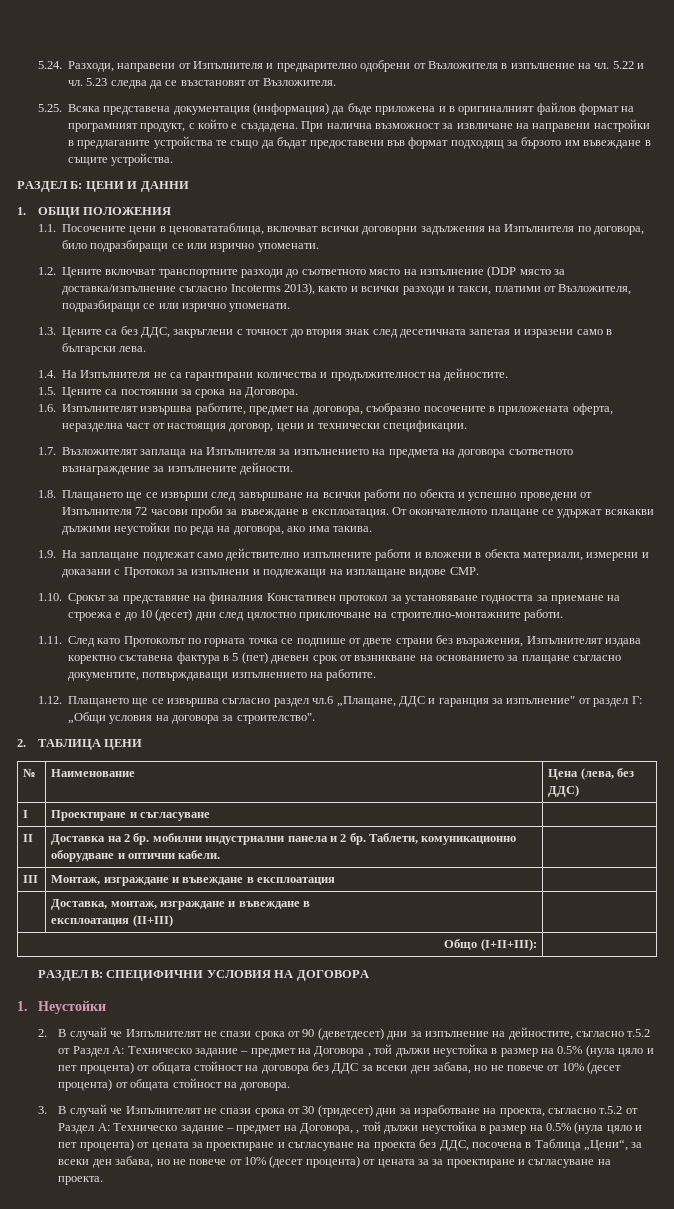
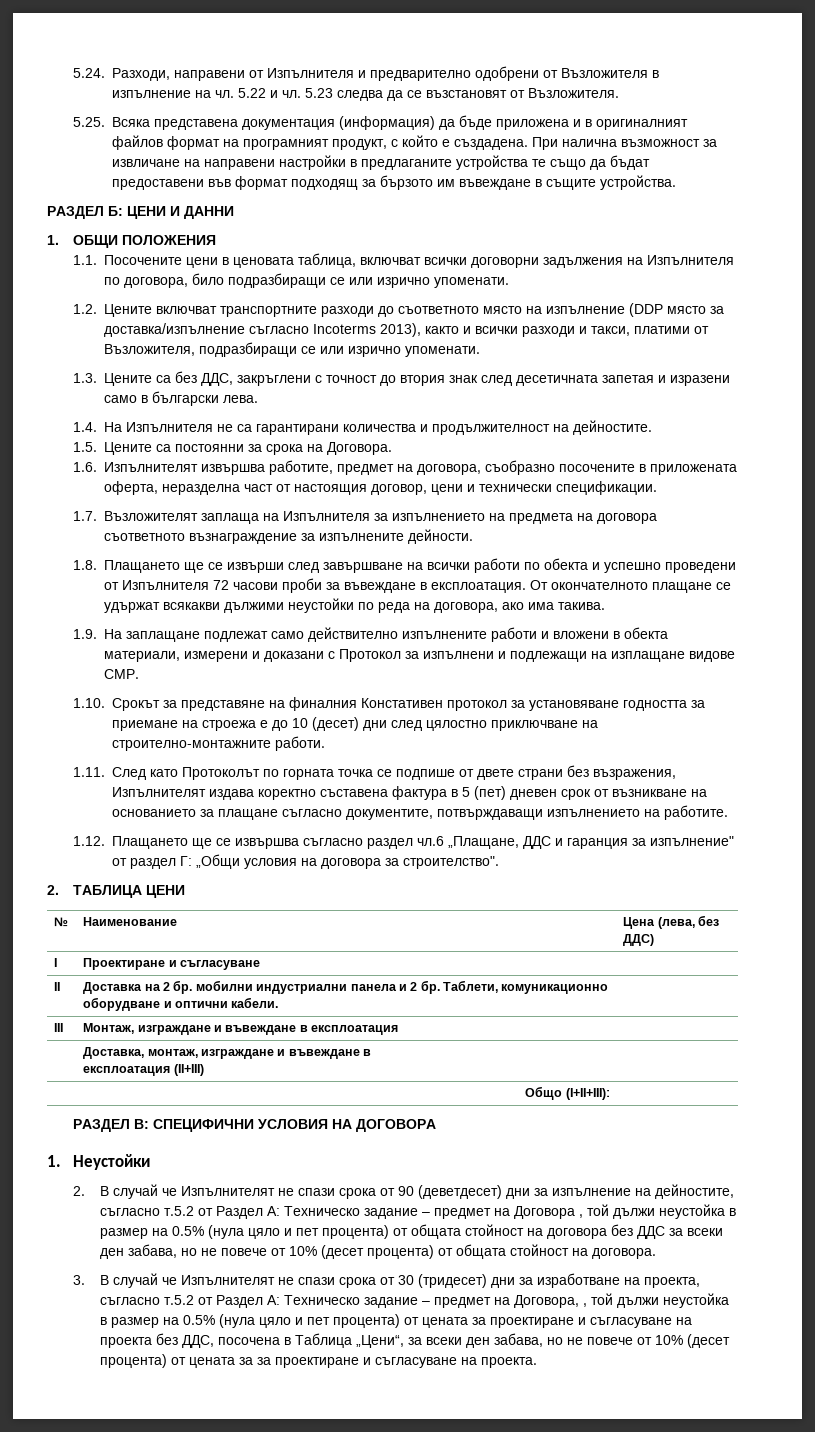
[169,223,265,235] ценовататаблица, -> [233,253,357,268] ценовата таблица,

